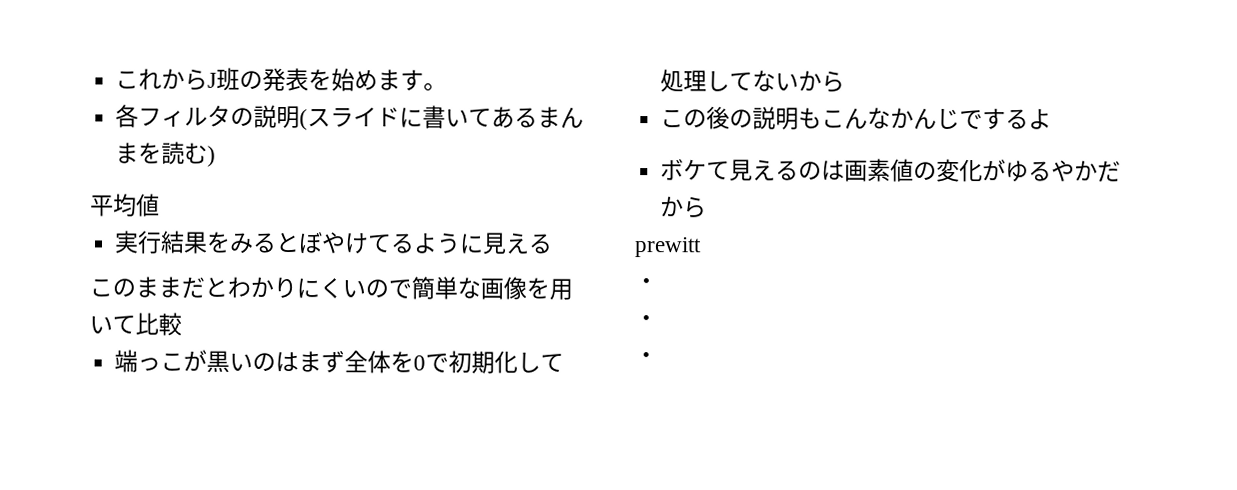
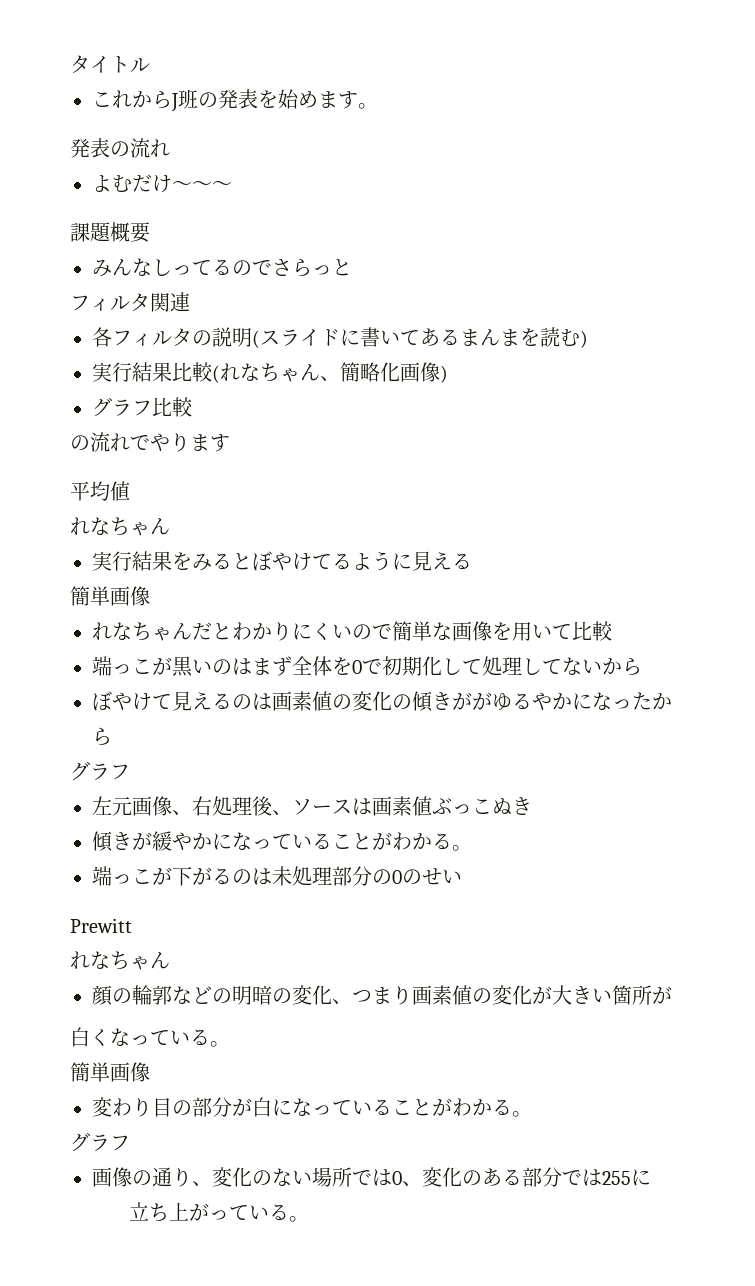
(115, 79) none -> [70,55,150,73] タイトル //
(448, 86) none -> [70,138,170,158] [92,174,232,193] [70,222,150,243] [92,258,352,277] [70,292,190,312] // 発表の流れ // よむだけ～～～ // 課題概要 // みんなしってるのでさらっと // フィルタ関連
(217, 156) none -> [92,362,448,383] [92,397,193,417] [70,432,230,452] // 実行結果比較(れなちゃん、簡略化画像) // グラフ比較 // の流れでやります
(160, 205) none -> [70,517,170,536] // れなちゃん
[89,276,182,298] このまま -> [70,586,150,606] [92,622,192,641] 簡単画像 // れなちゃん
[660,106,1053,130] [660,158,708,181] この後の説明もこんなかんじでするよ // ボケ -> [92,691,152,711] ぼやけ
(984, 171) none -> [392,691,472,712] の傾きが
[1097,160,1122,183] [660,196,708,219] [634,237,702,258] [634,278,658,290] [634,315,658,327] [634,352,658,364] だから // prewitt // ・ // ・ // ・ -> [572,692,672,710] [92,727,112,746] [70,761,130,781] [92,796,532,816] [92,831,472,852] [92,866,462,886] [70,918,132,933] [70,951,170,970] [92,985,672,1006] [70,1027,230,1047] [70,1062,150,1082] [92,1097,532,1117] [70,1132,130,1152] [92,1167,651,1187] [128,1202,309,1222] になったから // グラフ // 左元画像、右処理後、ソースは画素値ぶっこぬき // 傾きが緩やかになっていることがわかる。 // 端っこが下がるのは未処理部分の0のせい // Prewitt // れなちゃん // 顔の輪郭などの明暗の変化、つまり画素値の変化が大きい箇所が // 白くなっている。 // 簡単画像 // 変わり目の部分が白になっていることがわかる。 // グラフ // 画像の通り、変化のない場所では0、変化のある部分では255に // 立ち上がっている。

